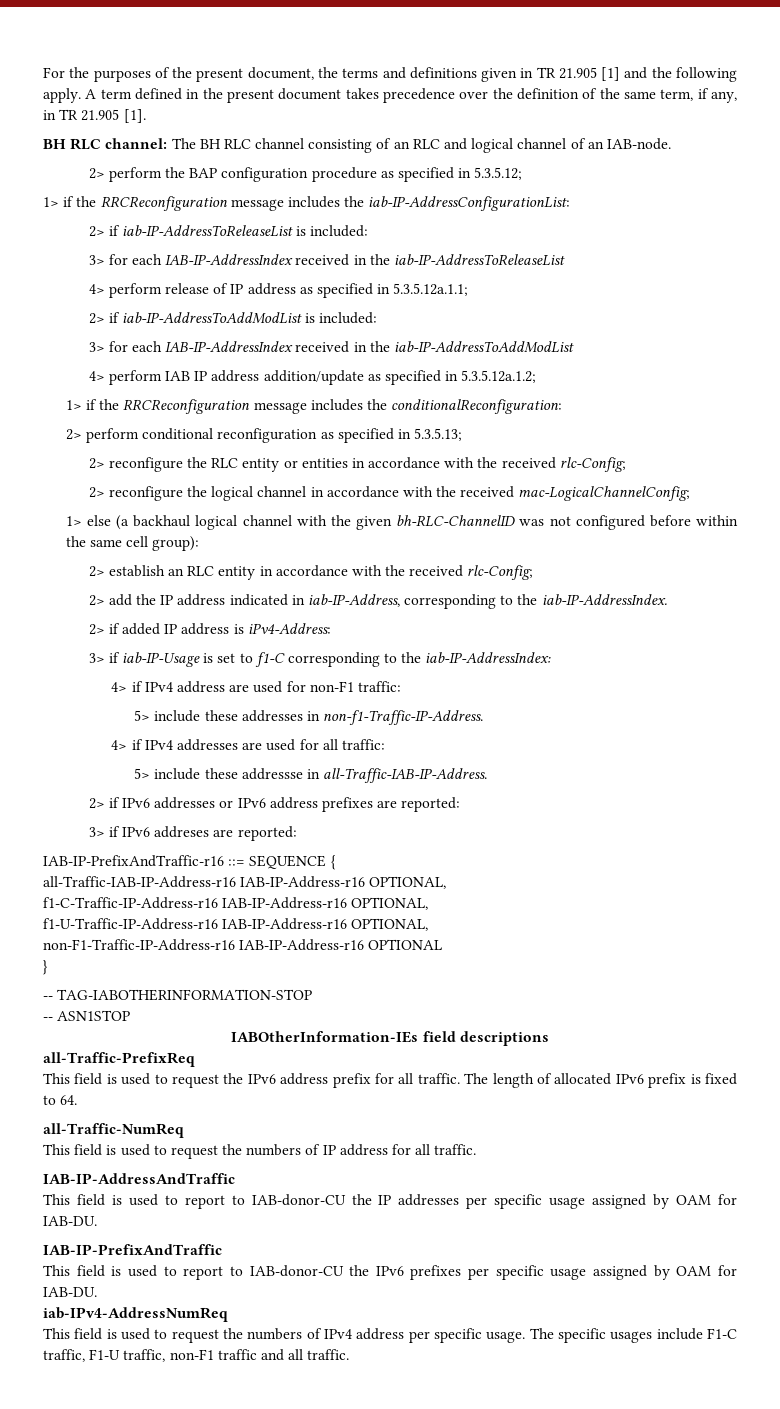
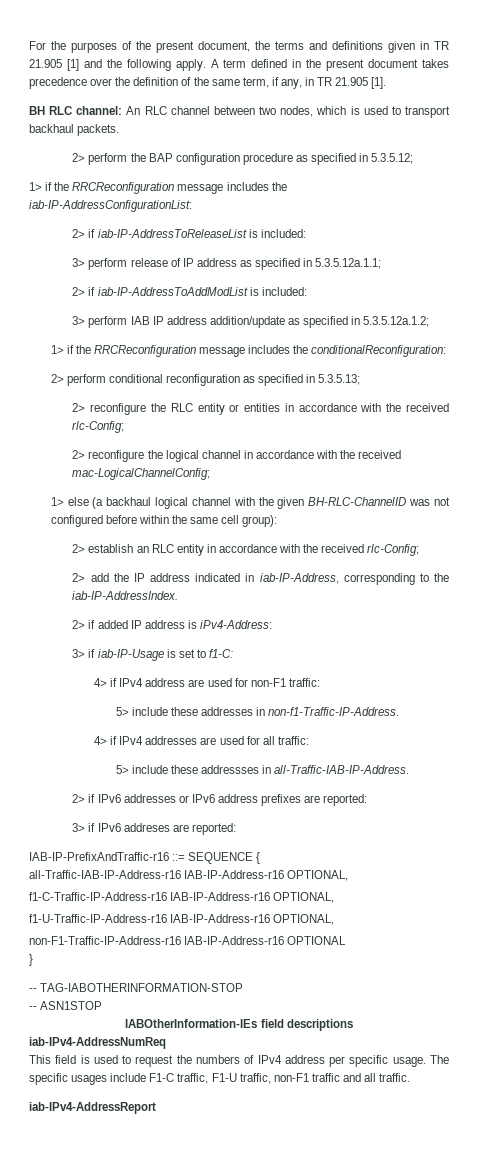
[171,138,671,153] The BH RLC channel consisting of an RLC and logical channel of an IAB-node. -> [126,106,450,118] [29,124,120,136] An RLC channel between two nodes, which is used to transport backhaul packets.
[108,254,565,266] [88,284,105,294] for each IAB-IP-AddressIndex received in the iab-IP-AddressToReleaseList // 4> -> (86, 262) none
[108,341,574,353] [88,371,105,381] for each IAB-IP-AddressIndex received in the iab-IP-AddressToAddModList // 4> -> (86, 320) none
[396,515,516,527] bh-RLC-ChannelID -> [308,497,407,506] BH-RLC-ChannelID
[254,652,552,667] f1-C corresponding to the iab-IP-AddressIndex: -> [208,649,233,658] f1-C:
[241,768,303,780] addressse -> [201,765,260,774] addressses
[43,1052,195,1067] [43,1073,737,1088] [43,1095,78,1105] [43,1123,184,1138] [43,1144,477,1159] [43,1173,235,1184] [43,1194,738,1209] [43,1216,97,1226] [43,1244,222,1255] [43,1265,737,1280] [43,1287,97,1297] // all-Traffic-PrefixReq // This field is used to request the IPv6 address prefix for all traffic. The length of allocated IPv6 prefix is fixed to 64. // all-Traffic-NumReq // This field is used to request the numbers of IP address for all traffic. // IAB-IP-AddressAndTraffic // This field is used to report to IAB-donor-CU the IP addresses per specific usage assigned by OAM for IAB-DU. // IAB-IP-PrefixAndTraffic // This field is used to report to IAB-donor-CU the IPv6 prefixes per specific usage assigned by OAM for IAB-DU. -> (353, 1025) none
(350, 1354) none -> [29,1102,156,1114] // iab-IPv4-AddressReport

